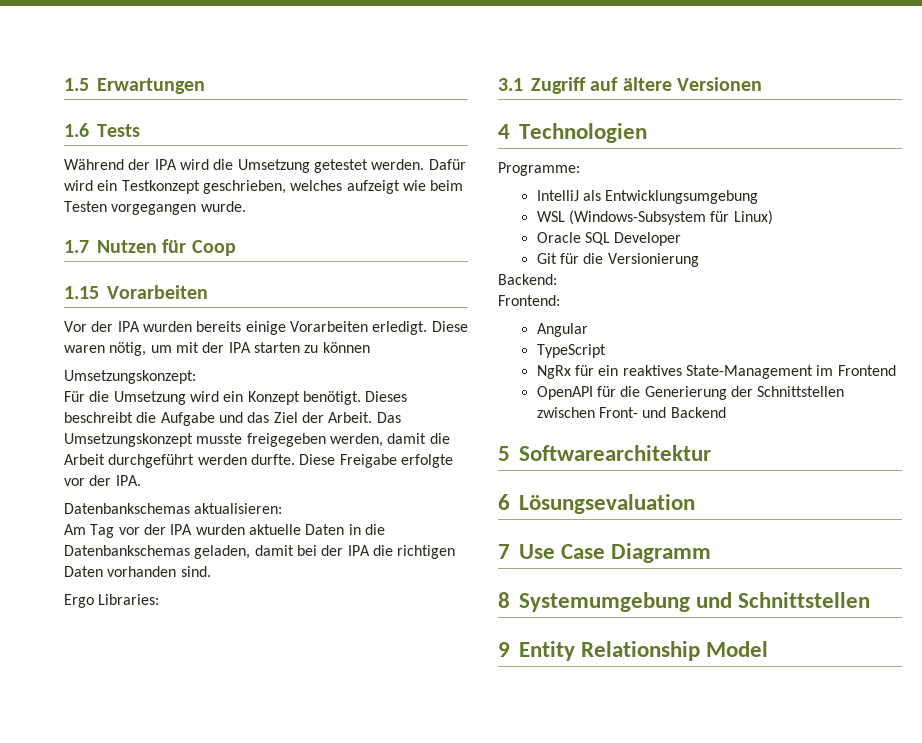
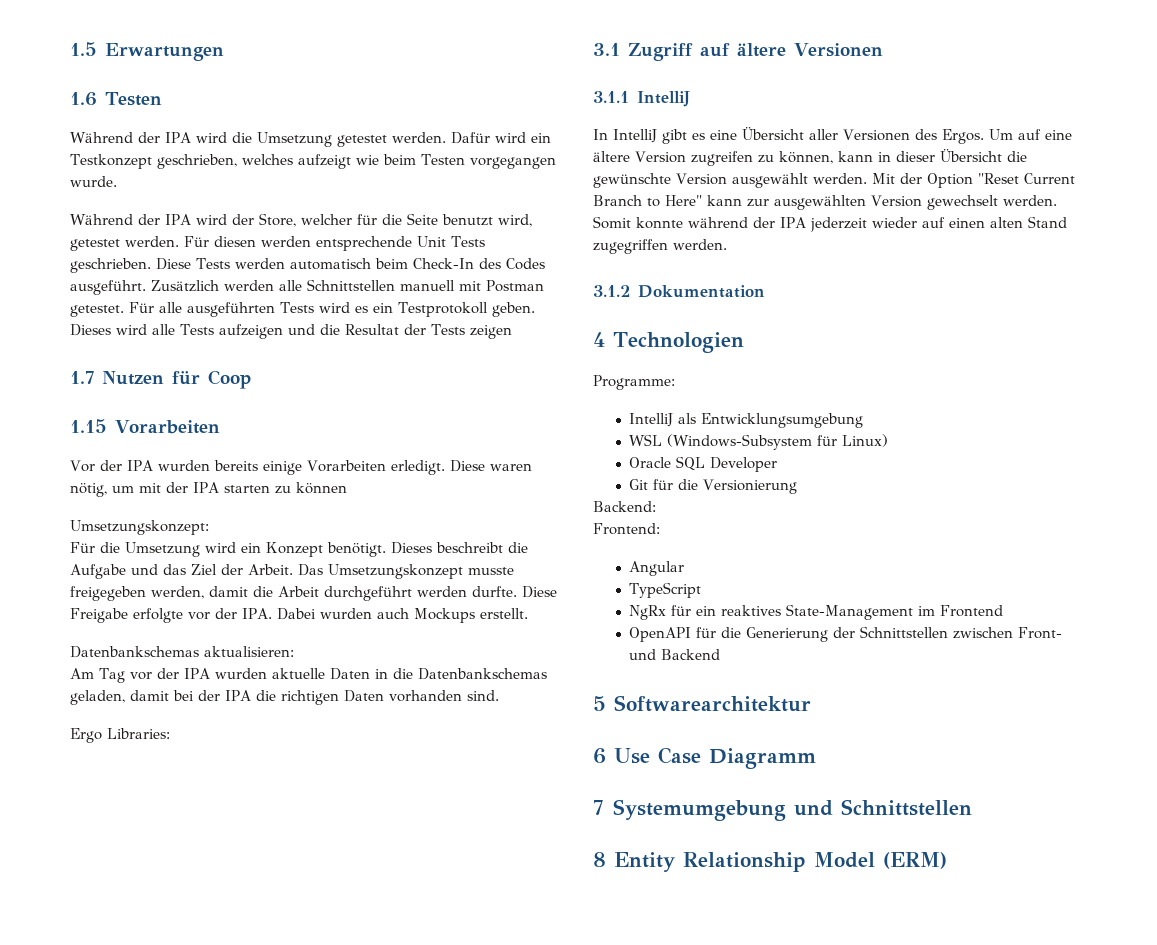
[97,124,140,137] Tests -> [104,92,163,106] Testen
(246, 206) none -> [70,213,532,227] [70,236,485,251] [70,258,545,273] [70,279,544,295] [70,302,535,317] [70,324,512,339] // Während der IPA wird der Store, welcher für die Seite benutzt wird, getestet werden. Für diesen werden entsprechende Unit Tests geschrieben. Diese Tests werden automatisch beim Check-In des Codes ausgeführt. Zusätzlich werden alle Schnittstellen manuell mit Postman getestet. Für alle ausgeführten Tests wird es ein Testprotokoll geben. Dieses wird alle Tests aufzeigen und die Resultat der Tests zeigen
(141, 480) none -> [276,608,528,623] Dabei wurden auch Mockups erstellt.
(763, 84) none -> [593,91,690,107] [593,127,1072,144] [593,149,1027,166] [593,173,1075,188] [593,195,1057,210] [593,216,1067,232] [593,239,727,254] [593,285,765,298] // 3.1.1 IntelliJ // In IntelliJ gibt es eine Übersicht aller Versionen des Ergos. Um auf eine ältere Version zugreifen zu können, kann in dieser Übersicht die gewünschte Version ausgewählt werden. Mit der Option "Reset Current Branch to Here" kann zur ausgewählten Version gewechselt werden. Somit konnte während der IPA jederzeit wieder auf einen alten Stand zugegriffen werden. // 3.1.2 Dokumentation
[519,494,696,514] [498,544,510,559] Lösungsevaluation // 7 -> (606, 756) none
[498,592,510,608] 8 -> [593,800,603,815] 7
[498,642,510,657] 9 -> [593,852,606,867] 8
(769, 649) none -> [882,852,947,869] (ERM)

